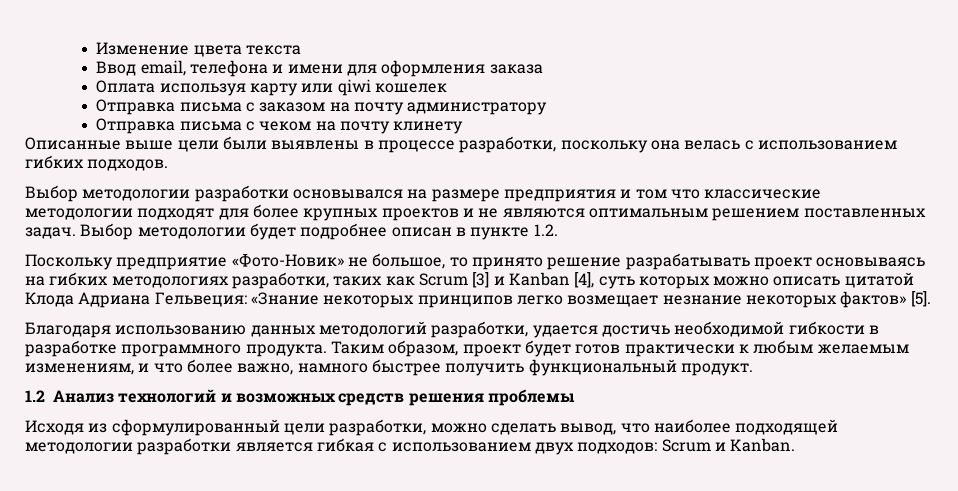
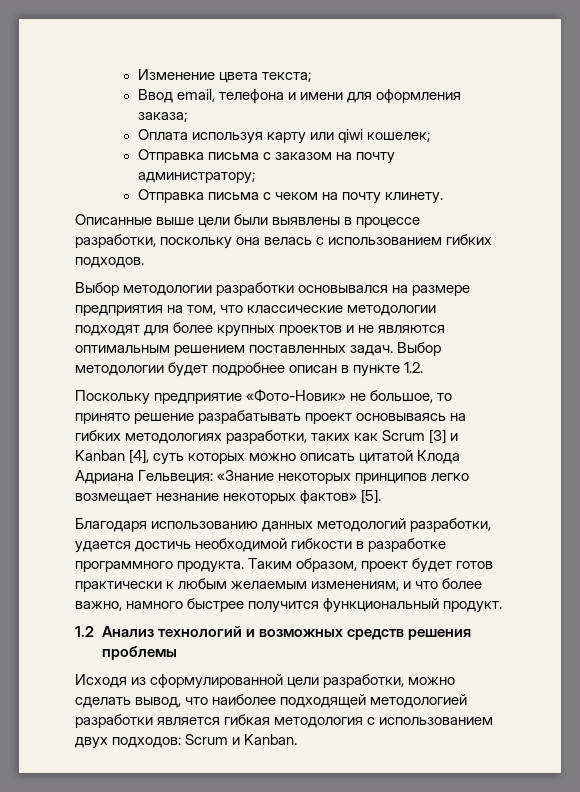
[246,45,302,55] текста -> [261,72,311,82] текста;
[489,64,543,74] заказа -> [137,112,187,122] заказа;
[375,83,448,93] кошелек -> [366,132,430,142] кошелек;
[407,102,548,115] администратору -> [137,172,255,184] администратору;
[393,121,464,134] клинету -> [384,192,443,204] клинету.
[620,189,667,199] и том -> [167,305,217,315] на том,
[445,363,525,376] получить -> [248,601,320,613] получится
[111,419,280,436] сформулированный -> [150,674,284,689] сформулированной
[25,442,133,454] методологии -> [370,694,468,708] методологией
(374, 445) none -> [274,717,364,728] методология

